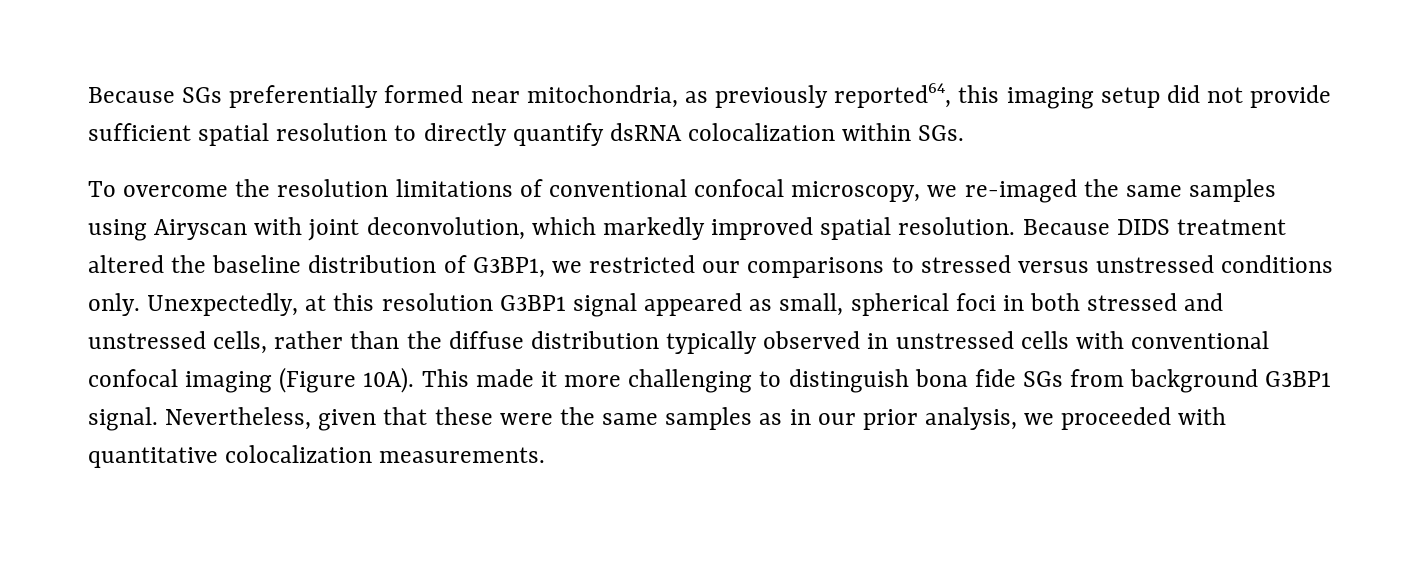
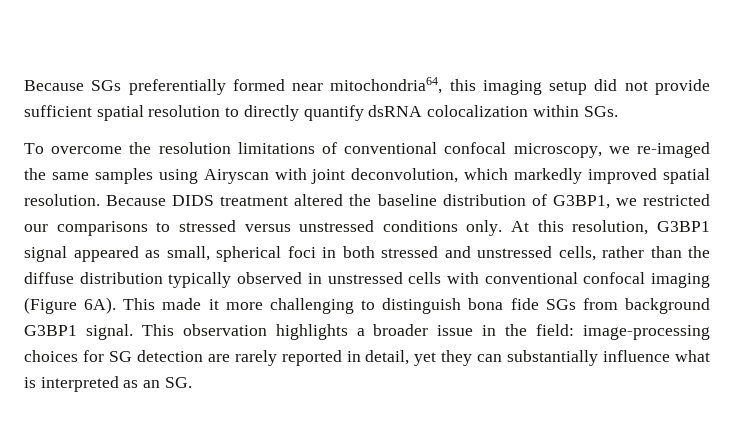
[526,83,952,108] mitochondria, as previously reported64, -> [330,77,443,94] mitochondria64,
[147,293,493,316] Unexpectedly, at this resolution -> [511,220,649,235] At this resolution,
[363,367,415,393] 10A). -> [84,297,117,314] 6A).
[165,407,1227,431] [88,445,546,468] Nevertheless, given that these were the same samples as in our prior analysis, we proceeded with quantitative colocalization measurements. -> [141,324,710,340] [24,350,711,366] [24,376,192,392] This observation highlights a broader issue in the field: image-processing choices for SG detection are rarely reported in detail, yet they can substantially influence what is interpreted as an SG.

